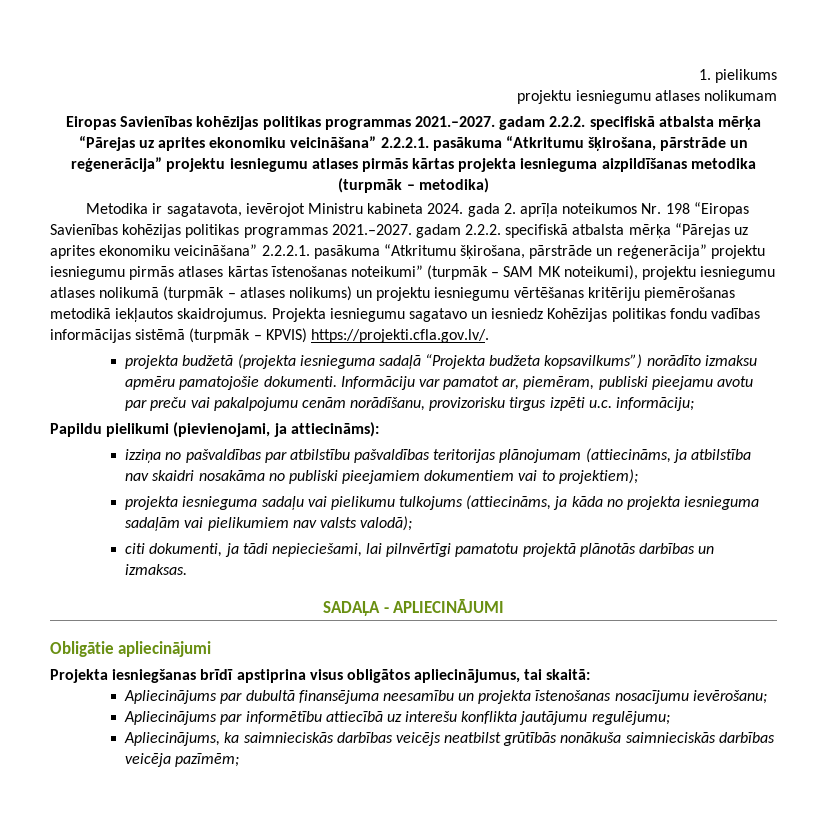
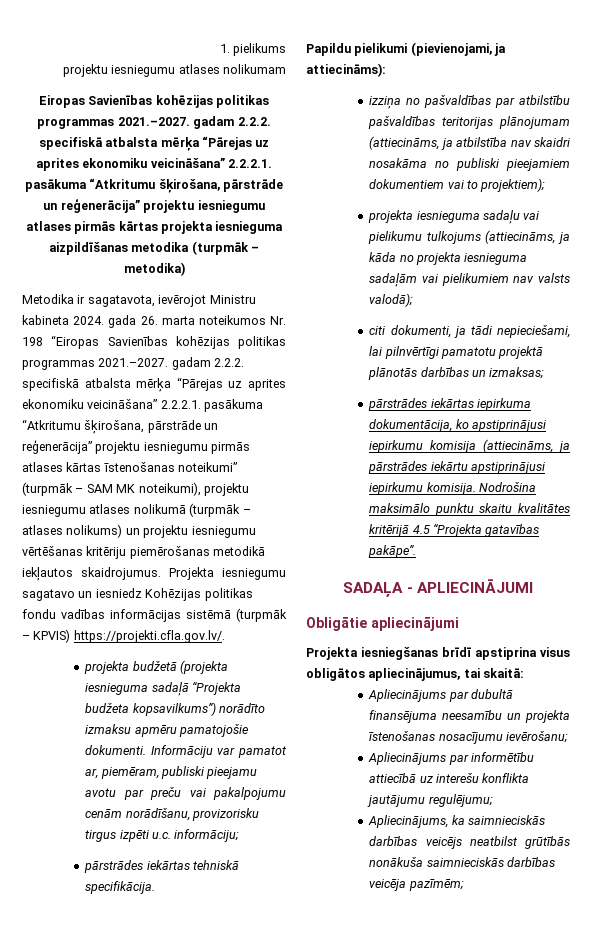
[503,203,558,217] 2. aprīļa -> [140,316,195,325] 26. marta
(695, 404) none -> [84,860,240,873] [85,881,156,894] // pārstrādes iekārtas tehniskā specifikācija.
[125,564,188,575] izmaksas. -> [489,367,545,379] [368,398,532,411] [369,419,547,432] [369,439,570,453] [368,461,546,474] [369,481,537,495] [369,503,570,516] [369,523,540,537] [368,545,417,558] izmaksas; // pārstrādes iekārtas iepirkuma dokumentācija, ko apstiprinājusi iepirkumu komisija (attiecināms, ja pārstrādes iekārtu apstiprinājusi iepirkumu komisija. Nodrošina maksimālo punktu skaitu kvalitātes kritērijā 4.5 “Projekta gatavības pakāpe”.

